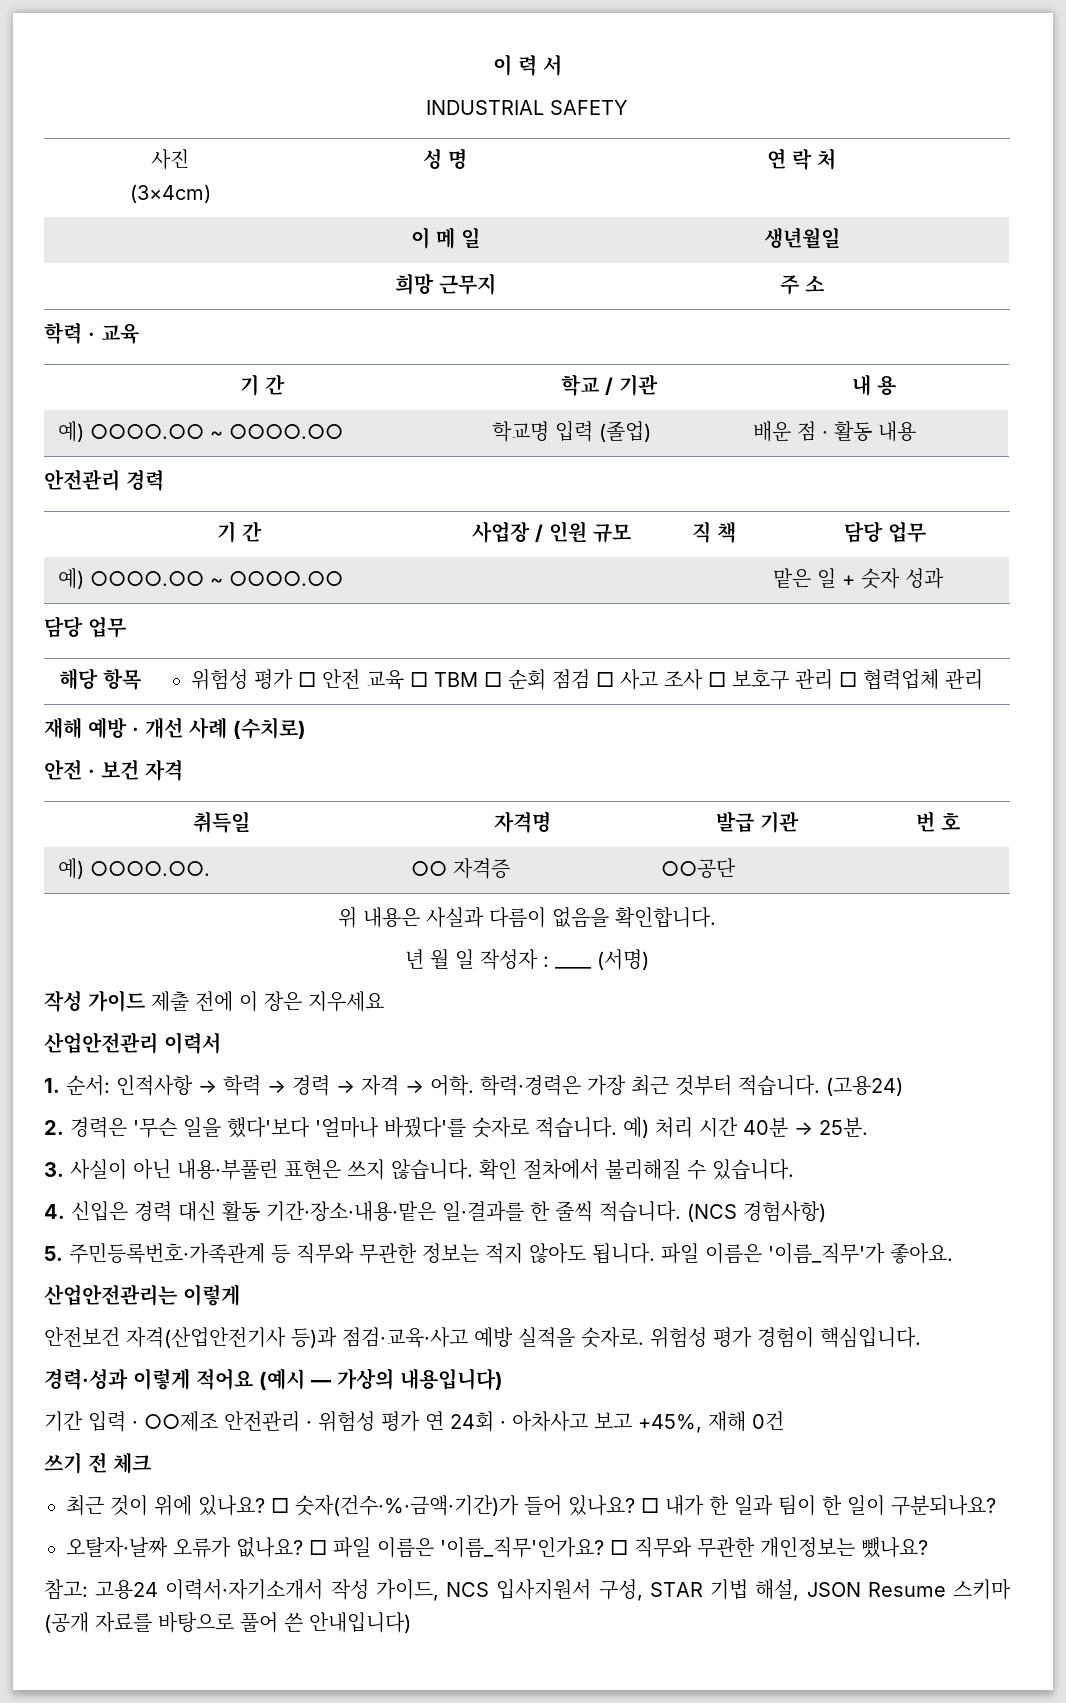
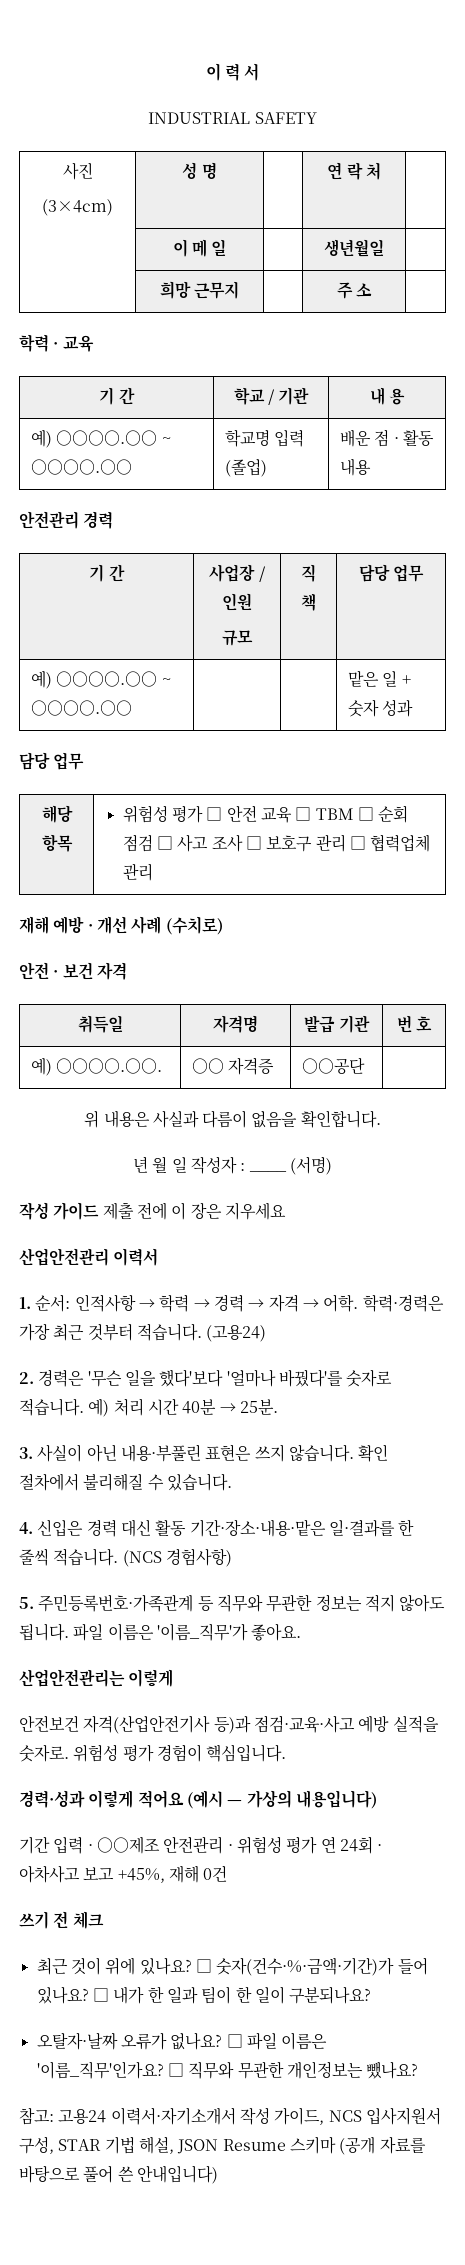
(587, 531) none -> (252, 602) //

